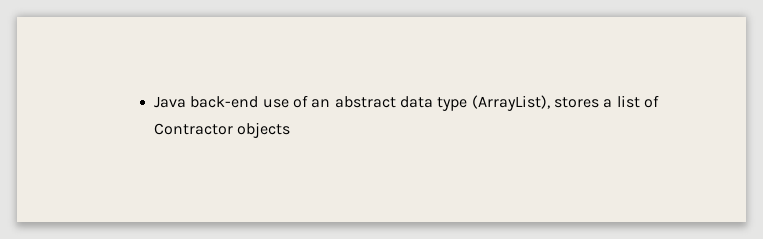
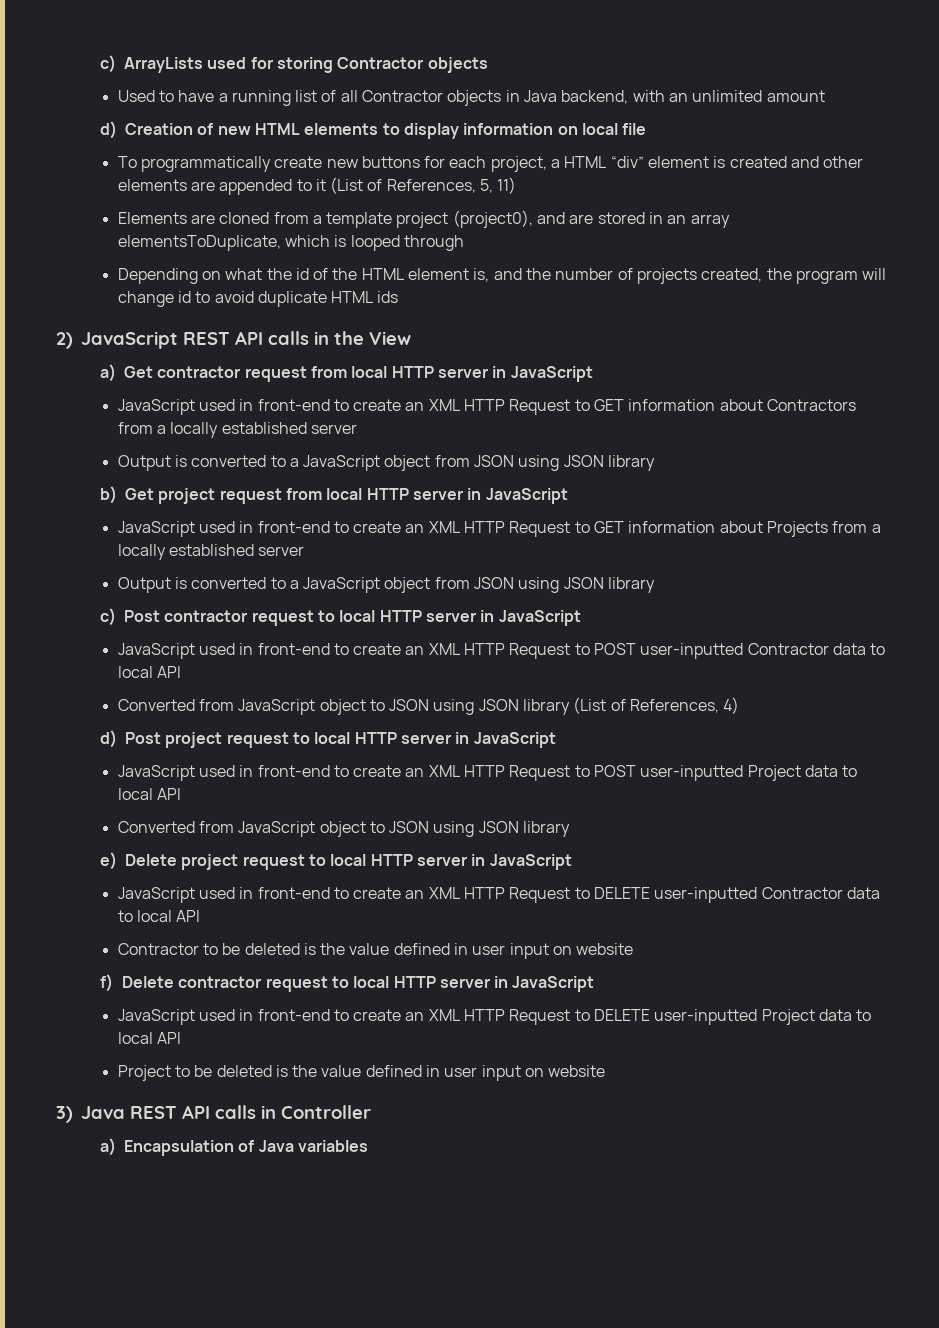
[154,95,613,111] Java back-end use of an abstract data type (ArrayList), stores a -> [99,55,488,73] [117,90,291,106] c) ArrayLists used for storing Contractor objects // Used to have a running
[154,122,291,138] Contractor objects -> [340,90,825,106] [99,121,647,139] [117,156,864,172] [117,177,517,195] [117,210,730,228] [117,235,464,251] [117,268,887,284] [117,291,399,307] [56,331,411,349] [99,364,593,382] [117,399,857,415] [117,422,357,438] [117,455,656,471] [99,486,568,504] [117,521,881,537] [117,544,305,560] [117,577,656,593] [99,608,581,626] [117,643,886,659] [117,666,181,678] [117,697,740,715] [99,730,556,748] [117,765,858,781] [117,788,181,800] [117,821,571,837] [99,852,572,870] [117,887,881,903] [117,910,201,922] [117,943,634,959] [99,974,595,992] [117,1009,872,1025] [117,1032,181,1044] [117,1065,606,1081] [56,1105,371,1123] [99,1138,368,1156] all Contractor objects in Java backend, with an unlimited amount // d) Creation of new HTML elements to display information on local file // To programmatically create new buttons for each project, a HTML “div” element is created and other elements are appended to it (List of References, 5, 11) // Elements are cloned from a template project (project0), and are stored in an array elementsToDuplicate, which is looped through // Depending on what the id of the HTML element is, and the number of projects created, the program will change id to avoid duplicate HTML ids // 2) JavaScript REST API calls in the View // a) Get contractor request from local HTTP server in JavaScript // JavaScript used in front-end to create an XML HTTP Request to GET information about Contractors from a locally established server // Output is converted to a JavaScript object from JSON using JSON library // b) Get project request from local HTTP server in JavaScript // JavaScript used in front-end to create an XML HTTP Request to GET information about Projects from a locally established server // Output is converted to a JavaScript object from JSON using JSON library // c) Post contractor request to local HTTP server in JavaScript // JavaScript used in front-end to create an XML HTTP Request to POST user-inputted Contractor data to local API // Converted from JavaScript object to JSON using JSON library (List of References, 4) // d) Post project request to local HTTP server in JavaScript // JavaScript used in front-end to create an XML HTTP Request to POST user-inputted Project data to local API // Converted from JavaScript object to JSON using JSON library // e) Delete project request to local HTTP server in JavaScript // JavaScript used in front-end to create an XML HTTP Request to DELETE user-inputted Contractor data to local API // Contractor to be deleted is the value defined in user input on website // f) Delete contractor request to local HTTP server in JavaScript // JavaScript used in front-end to create an XML HTTP Request to DELETE user-inputted Project data to local API // Project to be deleted is the value defined in user input on website // 3) Java REST API calls in Controller // a) Encapsulation of Java variables

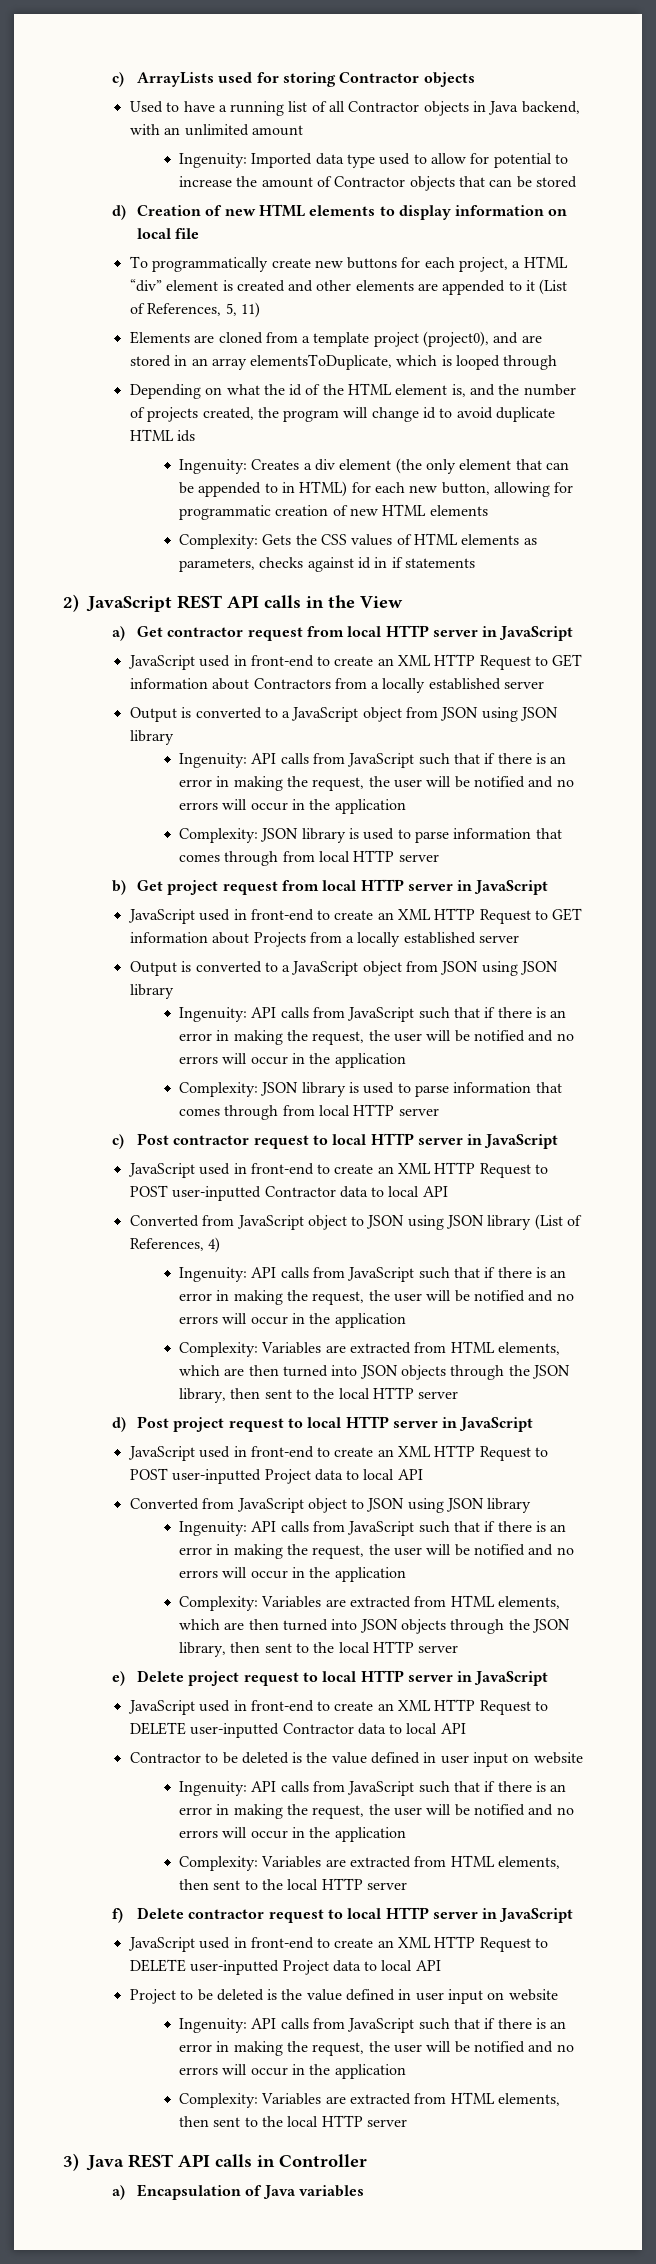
(825, 96) none -> [179,153,569,168] [179,176,578,191] // Ingenuity: Imported data type used to allow for potential to increase the amount of Contractor objects that can be stored
(399, 297) none -> [179,458,570,474] [179,481,574,497] [179,504,488,520] [179,533,537,549] [179,557,476,572] // Ingenuity: Creates a div element (the only element that can be appended to in HTML) for each new button, allowing for programmatic creation of new HTML elements // Complexity: Gets the CSS values of HTML elements as parameters, checks against id in if statements
(656, 463) none -> [179,753,567,768] [179,776,574,791] [179,799,406,814] [179,828,562,843] [179,850,439,866] // Ingenuity: API calls from JavaScript such that if there is an error in making the request, the user will be notified and no errors will occur in the application // Complexity: JSON library is used to parse information that comes through from local HTTP server
(656, 585) none -> [179,1007,567,1022] [179,1030,574,1045] [179,1053,406,1068] [179,1082,562,1097] [179,1104,439,1120] // Ingenuity: API calls from JavaScript such that if there is an error in making the request, the user will be notified and no errors will occur in the application // Complexity: JSON library is used to parse information that comes through from local HTTP server
(740, 705) none -> [179,1267,567,1282] [179,1290,574,1305] [179,1313,406,1328] [179,1341,561,1357] [179,1365,571,1380] [179,1387,459,1403] // Ingenuity: API calls from JavaScript such that if there is an error in making the request, the user will be notified and no errors will occur in the application // Complexity: Variables are extracted from HTML elements, which are then turned into JSON objects through the JSON library, then sent to the local HTTP server
(571, 829) none -> [179,1521,567,1536] [179,1544,574,1559] [179,1567,406,1582] [179,1595,561,1611] [179,1619,571,1634] [179,1641,459,1657] // Ingenuity: API calls from JavaScript such that if there is an error in making the request, the user will be notified and no errors will occur in the application // Complexity: Variables are extracted from HTML elements, which are then turned into JSON objects through the JSON library, then sent to the local HTTP server
(634, 949) none -> [179,1781,567,1796] [179,1804,574,1819] [179,1827,406,1842] [179,1855,561,1871] [179,1878,408,1890] // Ingenuity: API calls from JavaScript such that if there is an error in making the request, the user will be notified and no errors will occur in the application // Complexity: Variables are extracted from HTML elements, then sent to the local HTTP server
(606, 1071) none -> [179,2018,567,2033] [179,2041,574,2056] [179,2064,406,2079] [179,2092,561,2108] [179,2115,408,2127] // Ingenuity: API calls from JavaScript such that if there is an error in making the request, the user will be notified and no errors will occur in the application // Complexity: Variables are extracted from HTML elements, then sent to the local HTTP server

